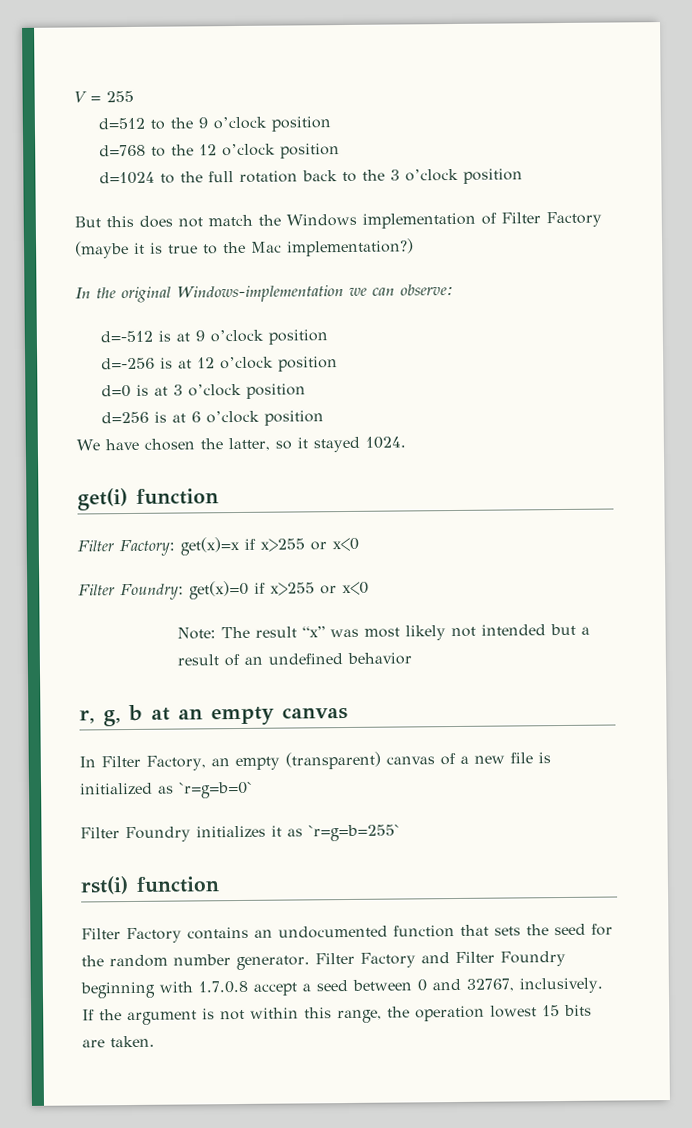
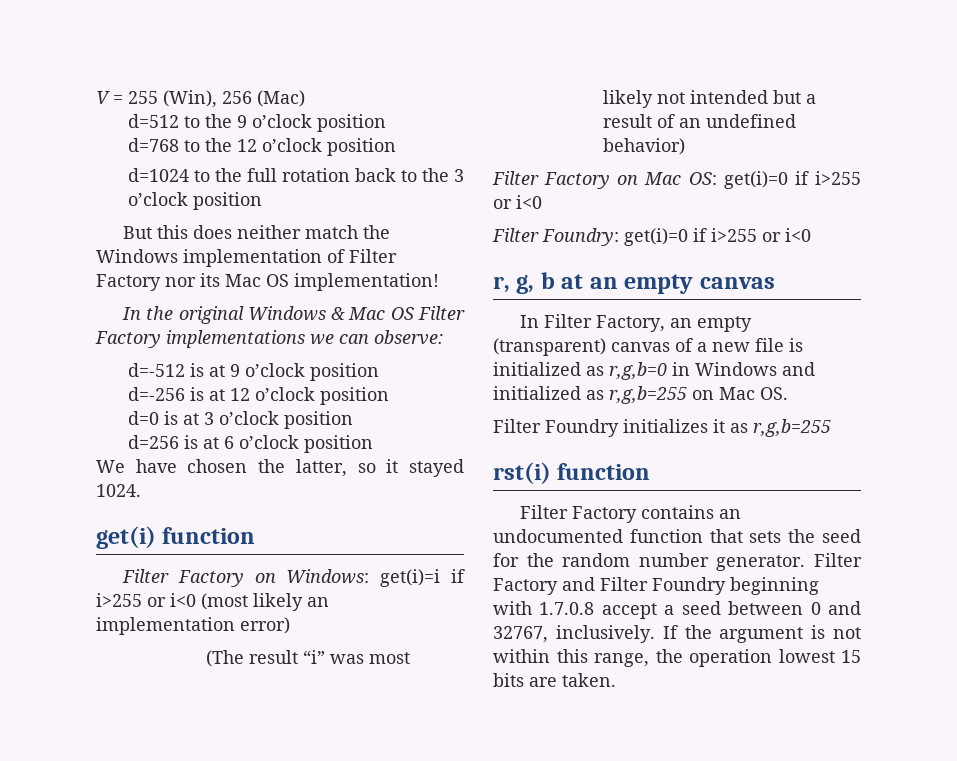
(134, 96) none -> [163,90,305,108] (Win), 256 (Mac)
[178,217,203,228] not -> [237,225,302,239] neither
[75,238,414,259] [75,285,344,304] (maybe it is true to the Mac implementation?) // In the original Windows-implementation -> [165,273,439,291] [122,306,465,324] [95,330,305,348] nor its Mac OS implementation! // In the original Windows & Mac OS Filter Factory implementations
[119,536,359,557] [78,580,369,601] [176,626,325,640] Factory: get(x)=x if x>255 or x<0 // Filter Foundry: get(x)=0 if x>255 or x<0 // Note: The result “x” -> [177,569,465,587] [96,593,329,611] [96,617,290,635] [206,650,326,667] Factory on Windows: get(i)=i if i>255 or i<0 (most likely an implementation error) // (The result “i”
[346,652,412,665] behavior -> [603,138,686,155] [492,171,861,189] [493,195,542,209] [492,228,811,246] behavior) // Filter Factory on Mac OS: get(i)=0 if i>255 or i<0 // Filter Foundry: get(i)=0 if i>255 or i<0
[179,781,253,799] `r=g=b=0` -> [609,362,815,380] [493,386,788,404] r,g,b=0 in Windows and initialized as r,g,b=255 on Mac OS.
[308,824,400,842] `r=g=b=255` -> [753,419,831,437] r,g,b=255

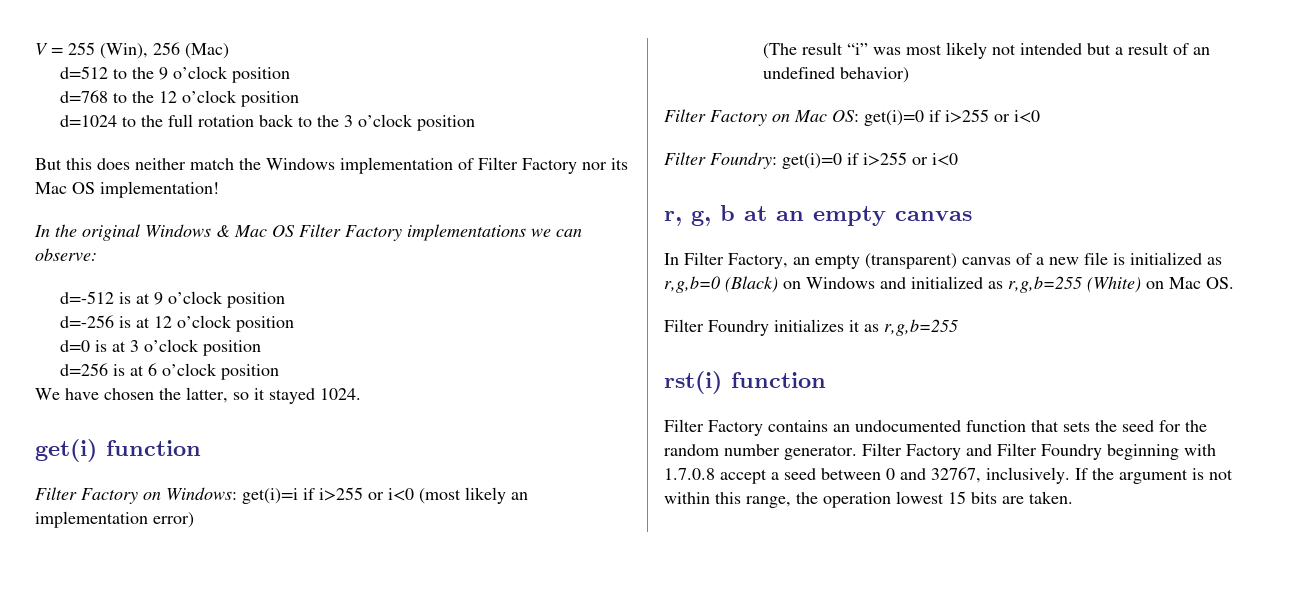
[672,362,690,376] in -> [725,276,801,293] (Black) on
(687, 395) none -> [1087,276,1141,293] (White)

